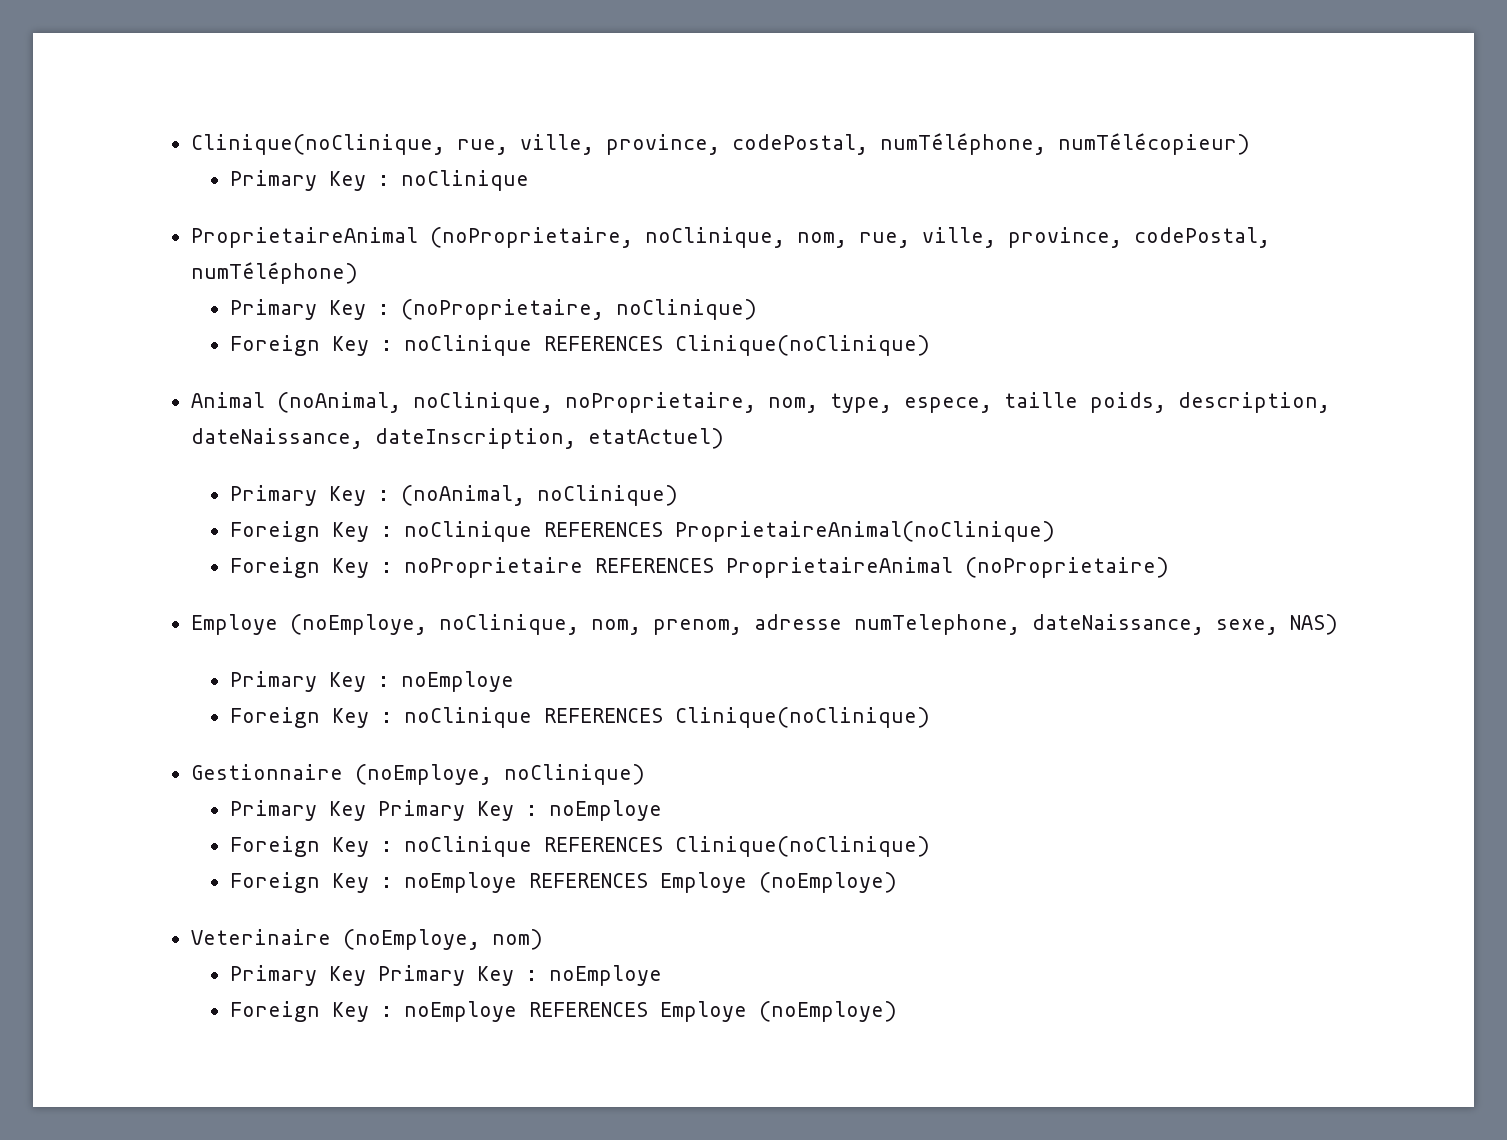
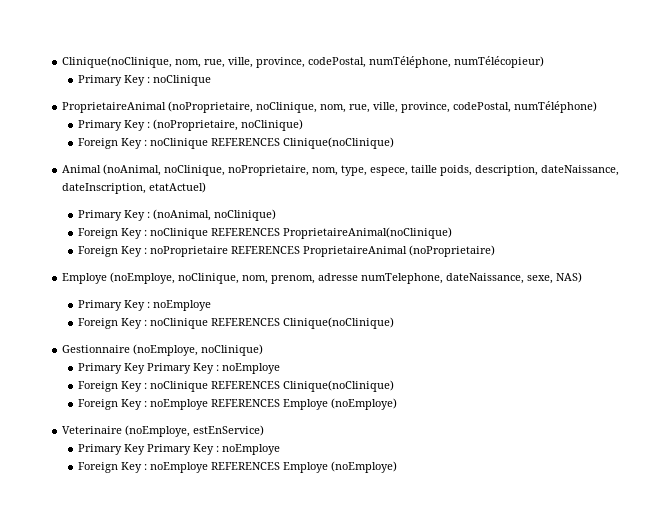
(446, 144) none -> [174,59,201,68] nom,
[492,929,544,950] nom) -> [192,425,264,436] estEnService)

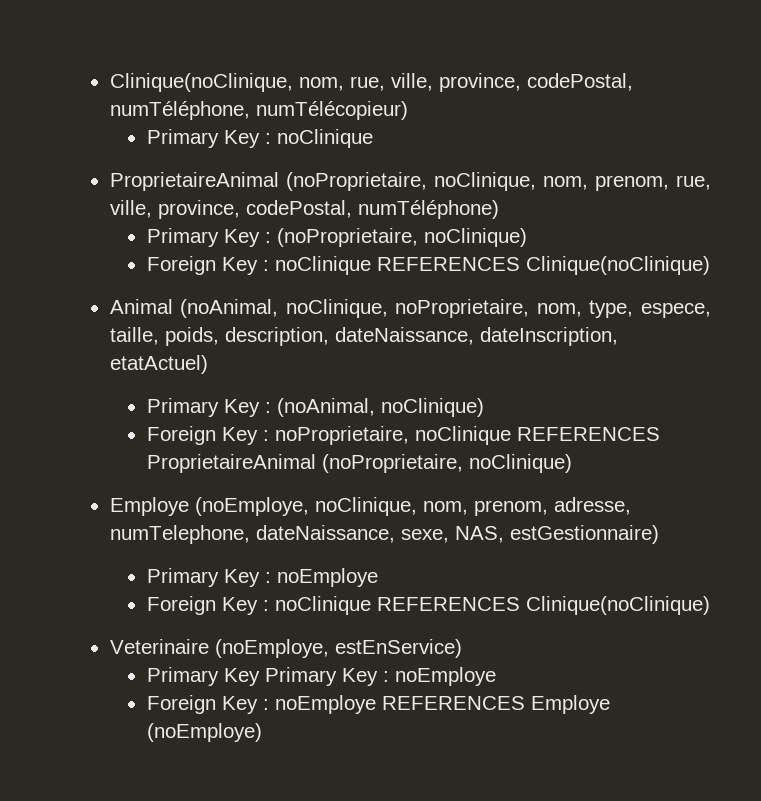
(346, 108) none -> [594,175,669,191] prenom,
[410,165,437,173] taille -> [109,327,159,345] taille,
[149,227,452,239] [77,245,495,257] noClinique REFERENCES ProprietaireAnimal(noClinique) // Foreign Key : noProprietaire REFERENCES ProprietaireAnimal (noProprietaire) -> [274,426,660,445] [146,454,572,473] noProprietaire, noClinique REFERENCES ProprietaireAnimal (noProprietaire, noClinique)
[317,273,358,281] adresse -> [553,497,631,515] adresse,
[555,272,582,283] NAS) -> [454,525,659,544] NAS, estGestionnaire)
[61,344,263,356] [77,363,280,374] [77,380,394,392] [77,398,397,410] // Gestionnaire (noEmploye, noClinique) // Primary Key Primary Key : noEmploye // Foreign Key : noClinique REFERENCES Clinique(noClinique) // Foreign Key : noEmploye REFERENCES Employe (noEmploye) -> (710, 605) none

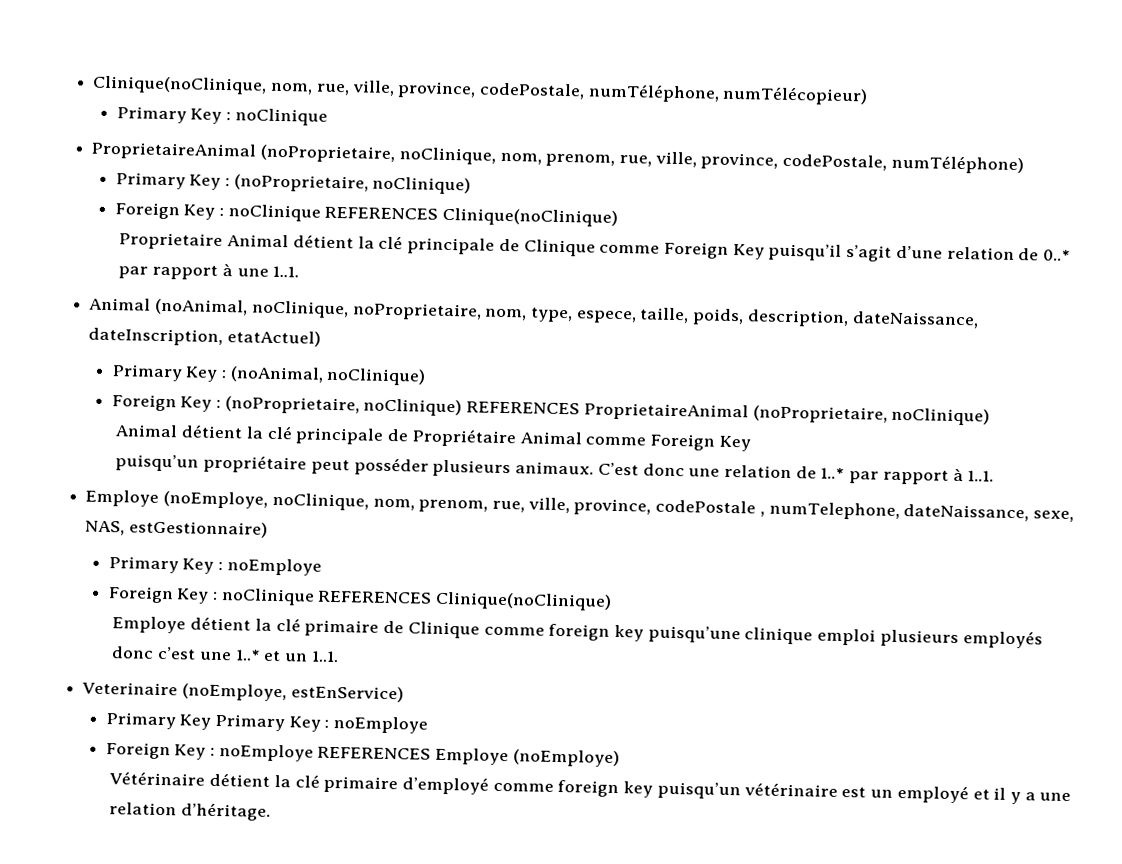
[526,73,633,91] codePostal, -> [479,82,586,100] codePostale,
[245,200,352,218] codePostal, -> [782,153,888,171] codePostale,
(710, 265) none -> [119,232,1072,262] [118,262,300,280] // Proprietaire Animal détient la clé principale de Clinique comme Foreign Key puisqu’il s’agit d’une relation de 0..* par rapport à une 1..1.
[274,426,511,445] noProprietaire, noClinique -> [224,396,463,417] (noProprietaire, noClinique)
(572, 463) none -> [115,424,751,452] [115,454,995,485] // Animal détient la clé principale de Propriétaire Animal comme Foreign Key // puisqu’un propriétaire peut posséder plusieurs animaux. C’est donc une relation de 1..* par rapport à 1..1.
[553,497,631,515] adresse, -> [492,497,765,517] rue, ville, province, codePostale ,
(710, 605) none -> [112,616,1043,649] [111,646,339,663] // Employe détient la clé primaire de Clinique comme foreign key puisqu’une clinique emploi plusieurs employés donc c’est une 1..* et un 1..1.
(262, 732) none -> [109,771,1072,805] [109,802,272,821] // Vétérinaire détient la clé primaire d’employé comme foreign key puisqu’un vétérinaire est un employé et il y a une relation d’héritage.

